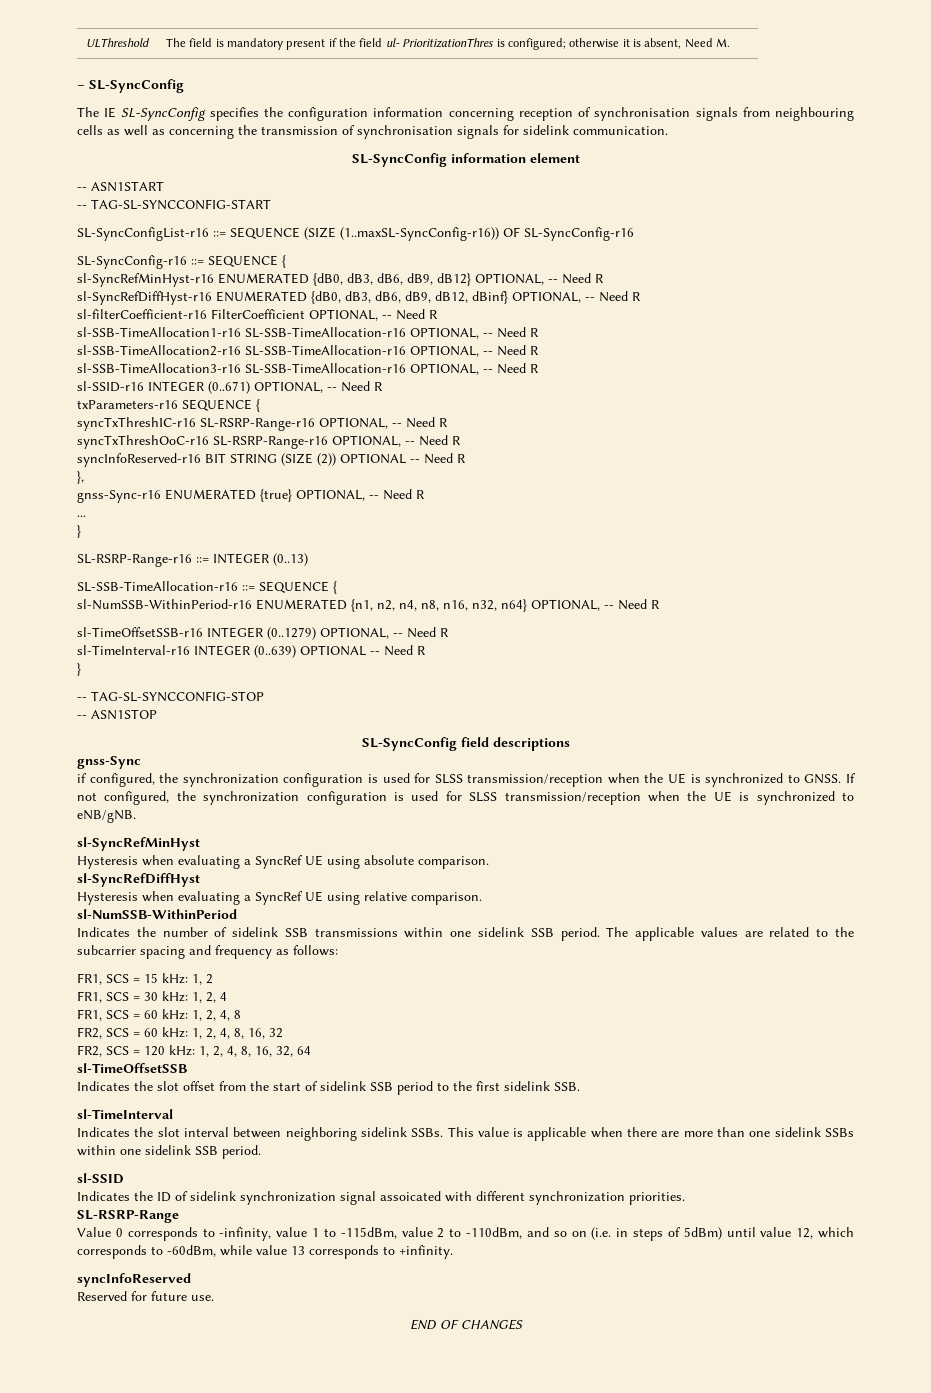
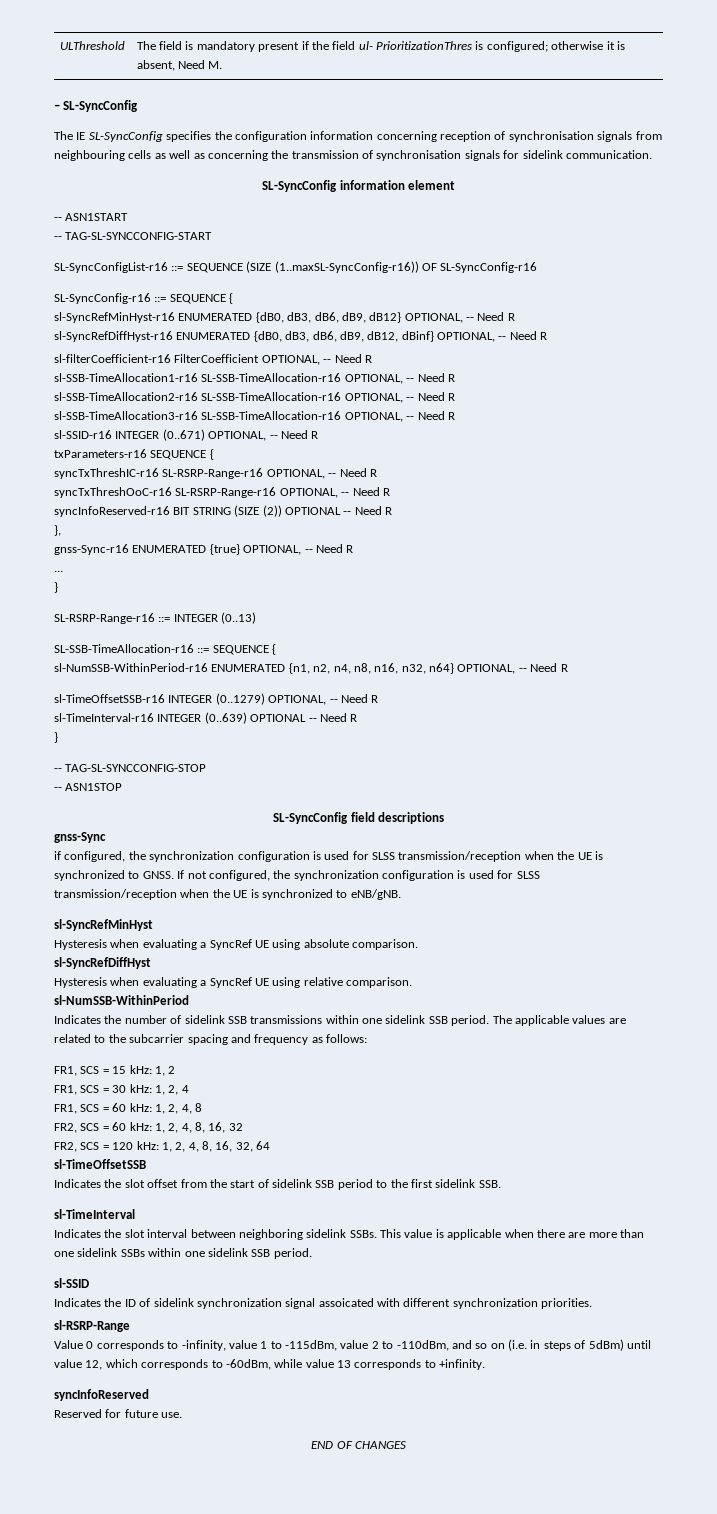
[77,1210,179,1223] SL-RSRP-Range -> [54,1320,130,1332] sl-RSRP-Range

